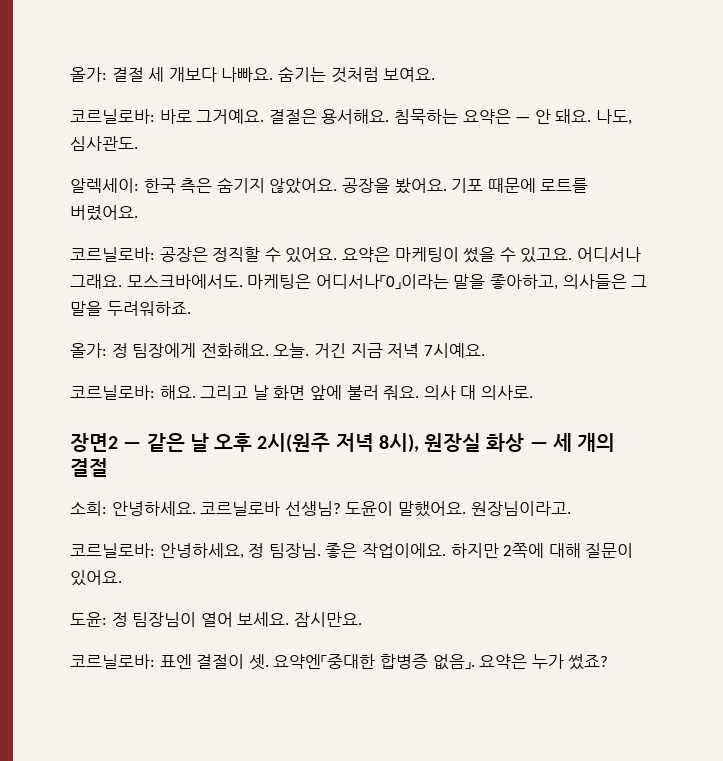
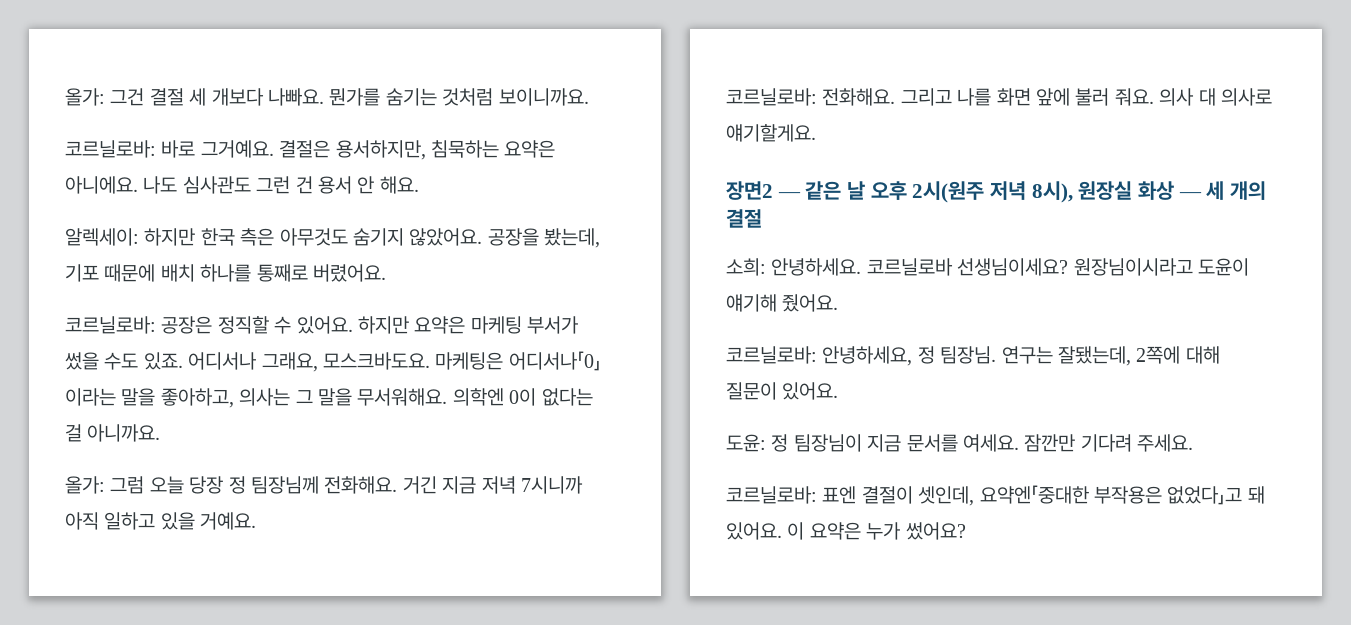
[70,67,107,82] 올가: -> [65,88,145,106] 올가: 그건
(274, 74) none -> [329,88,381,106] 뭔가를
[383,67,436,82] 보여요. -> [498,88,589,106] 보이니까요.
[321,109,390,124] 용서해요. -> [335,140,426,160] 용서하지만,
[515,109,632,125] [70,136,138,151] — 안 돼요. 나도, 심사관도. -> [65,176,419,194] 아니에요. 나도 심사관도 그런 건 용서 안 해요.
(139, 185) none -> [144,228,196,246] 하지만
(213, 185) none -> [279,228,348,246] 아무것도
[394,178,447,194] 봤어요. -> [544,228,601,248] 봤는데,
[540,178,589,193] 로트를 -> [160,264,308,282] 배치 하나를 통째로
[341,247,641,263] [70,274,243,289] 요약은 마케팅이 썼을 수 있고요. 어디서나 그래요. 모스크바에서도. -> [358,316,579,334] [65,352,430,372] 하지만 요약은 마케팅 부서가 썼을 수도 있죠. 어디서나 그래요, 모스크바도요.
[562,274,627,289] 의사들은 -> [239,388,291,406] 의사는
[106,301,191,316] [70,343,485,358] [70,385,269,400] 두려워하죠. // 올가: 정 팀장에게 전화해요. 오늘. 거긴 지금 저녁 7시예요. // 코르닐로바: 해요. 그리고 날 -> [357,388,593,406] [65,424,161,442] [65,476,583,494] [65,512,257,530] [726,88,992,106] 무서워해요. 의학엔 0이 없다는 걸 아니까요. // 올가: 그럼 오늘 당장 정 팀장님께 전화해요. 거긴 지금 저녁 7시니까 아직 일하고 있을 거예요. // 코르닐로바: 전화해요. 그리고 나를
[480,385,533,400] 의사로. -> [1221,88,1272,106] [726,124,816,142] 의사로 얘기할게요.
[284,501,571,517] 선생님? 도윤이 말했어요. 원장님이라고. -> [957,258,1249,276] [726,294,839,312] 선생님이세요? 원장님이시라고 도윤이 얘기해 줬어요.
[325,543,499,558] 좋은 작업이에요. 하지만 -> [1001,346,1131,366] 연구는 잘됐는데,
[200,612,362,627] 열어 보세요. 잠시만요. -> [867,434,1194,452] 지금 문서를 여세요. 잠깐만 기다려 주세요.
[248,654,269,670] 셋. -> [918,486,975,506] 셋인데,
[379,654,475,670] 합병증 없음」. -> [1094,486,1265,505] [726,522,805,540] 부작용은 없었다」고 돼 있어요. 이
[568,654,609,670] 썼죠? -> [905,522,966,540] 썼어요?

